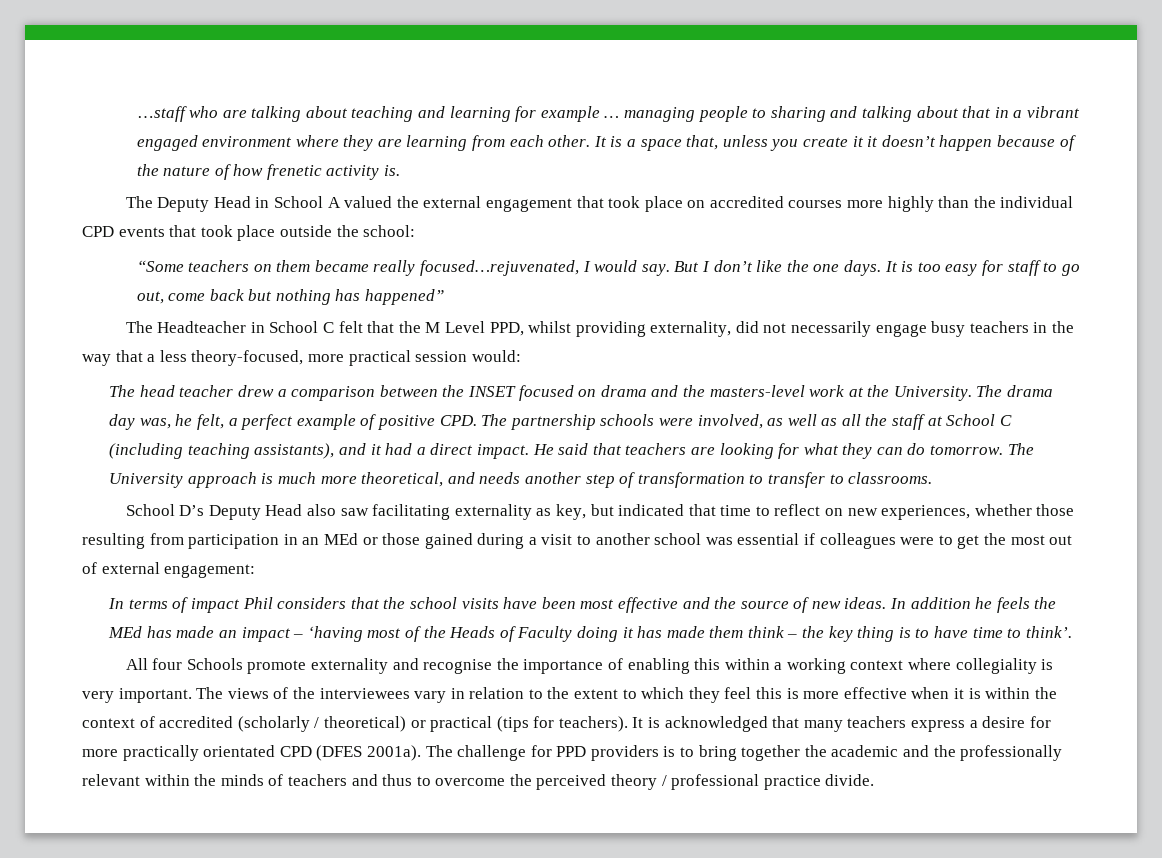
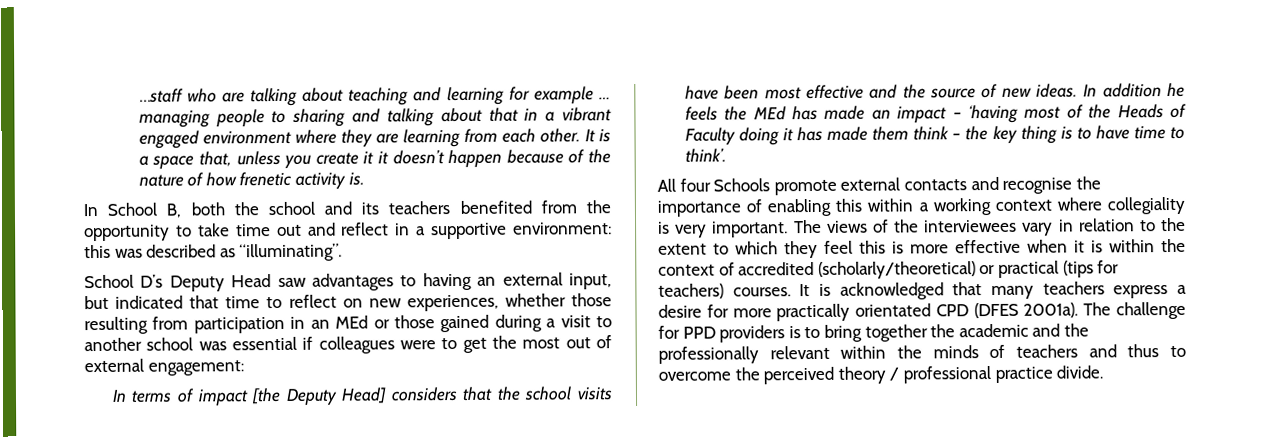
[125,196,1074,212] [82,225,416,241] [136,260,1080,276] [136,289,445,305] [125,321,1074,337] [82,350,521,366] [109,385,1054,401] [109,414,1012,430] [109,443,1034,459] [109,472,933,488] [125,504,586,520] The Deputy Head in School A valued the external engagement that took place on accredited courses more highly than the individual CPD events that took place outside the school: // “Some teachers on them became really focused…rejuvenated, I would say. But I don’t like the one days. It is too easy for staff to go out, come back but nothing has happened” // The Headteacher in School C felt that the M Level PPD, whilst providing externality, did not necessarily engage busy teachers in the way that a less theory-focused, more practical session would: // The head teacher drew a comparison between the INSET focused on drama and the masters-level work at the University. The drama day was, he felt, a perfect example of positive CPD. The partnership schools were involved, as well as all the staff at School C (including teaching assistants), and it had a direct impact. He said that teachers are looking for what they can do tomorrow. The University approach is much more theoretical, and needs another step of transformation to transfer to classrooms. // School D’s Deputy Head also saw facilitating externality as key, -> [83,200,611,218] [84,222,612,242] [84,243,343,262] [84,272,612,292] In School B, both the school and its teachers benefited from the opportunity to take time out and reflect in a supportive environment: this was described as “illuminating”. // School D’s Deputy Head saw advantages to having an external input,
[242,597,273,609] Phil -> [251,387,388,406] [the Deputy Head]
[310,658,388,674] externality -> [840,177,967,191] external contacts
[237,716,406,732] (scholarly / theoretical) -> [817,261,976,279] (scholarly/theoretical)
[558,716,628,732] teachers). -> [658,283,791,299] teachers) courses.

